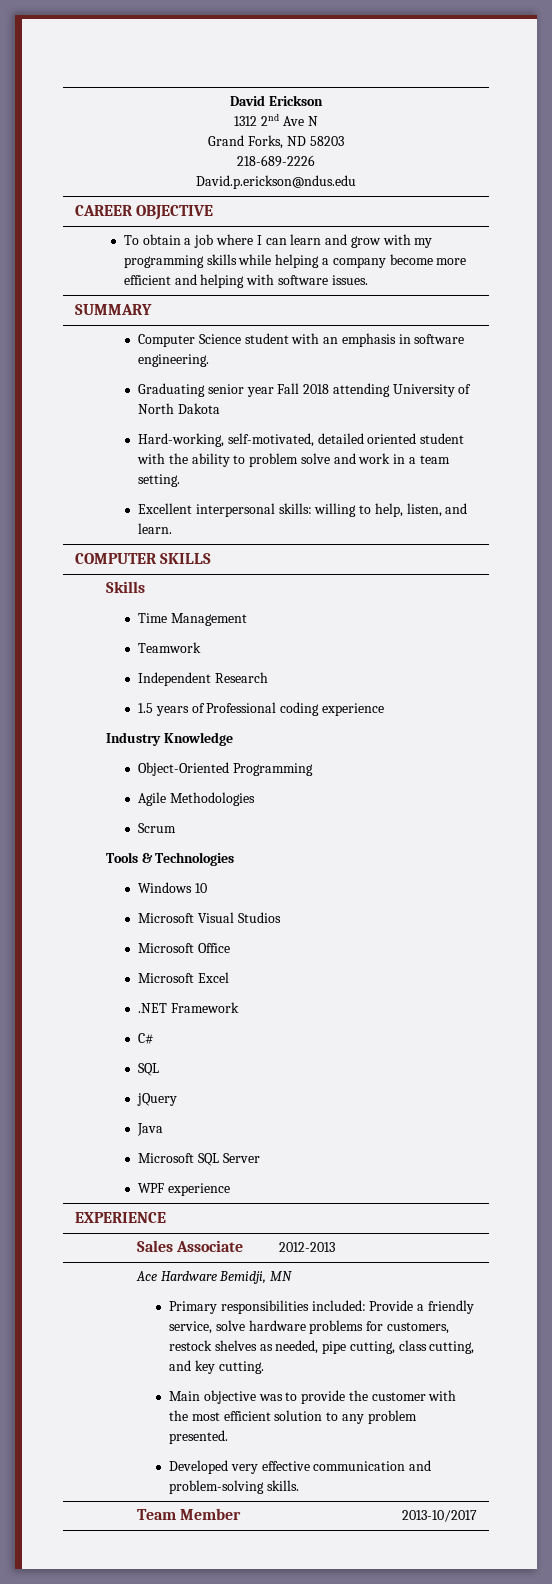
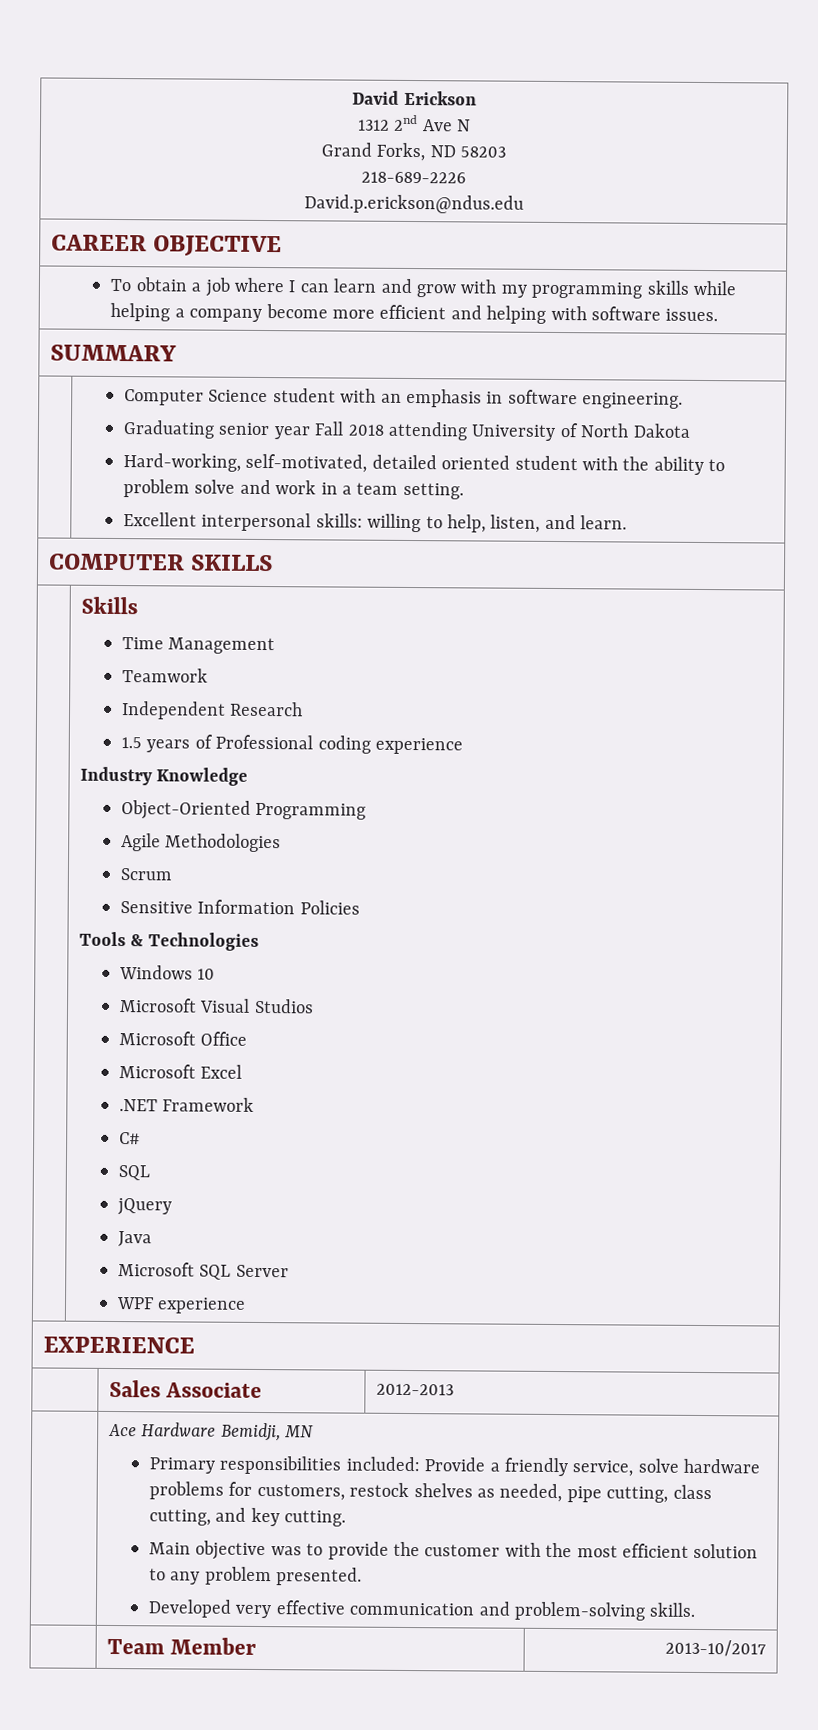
(177, 828) none -> [120,899,360,915] // Sensitive Information Policies

